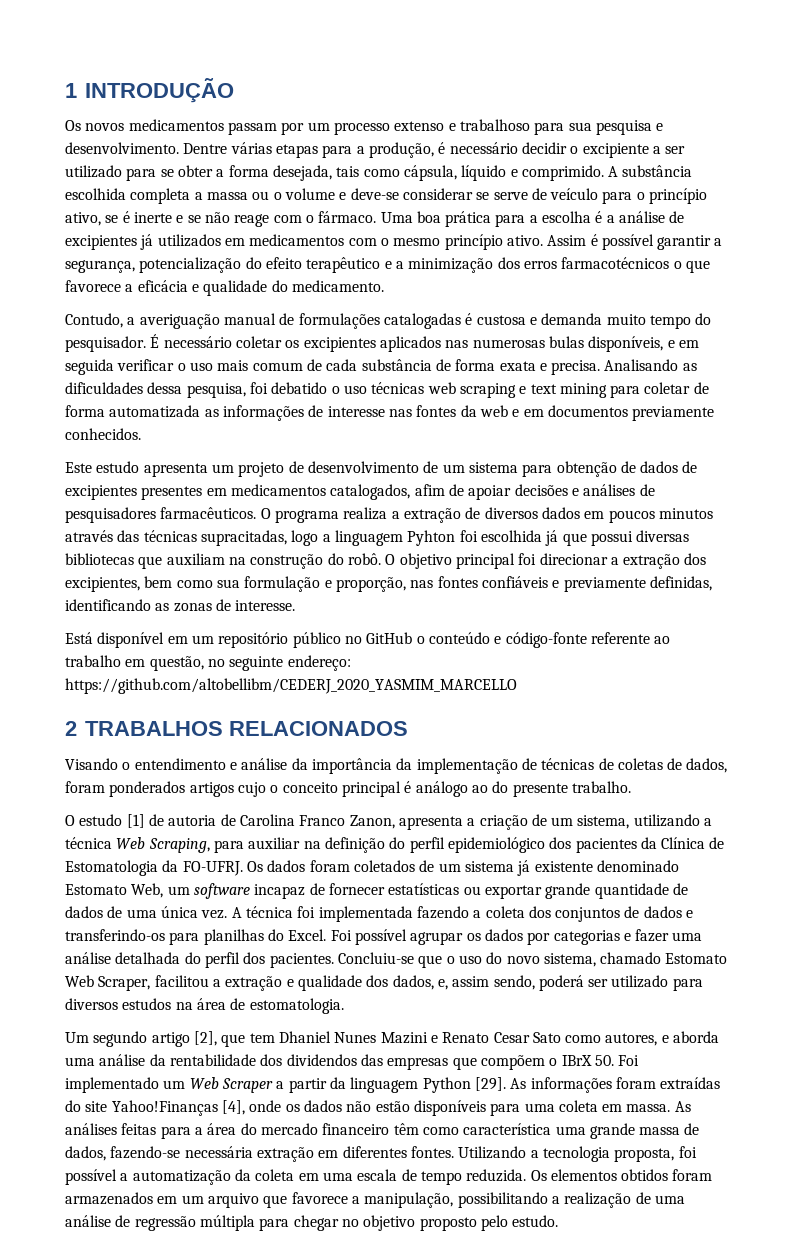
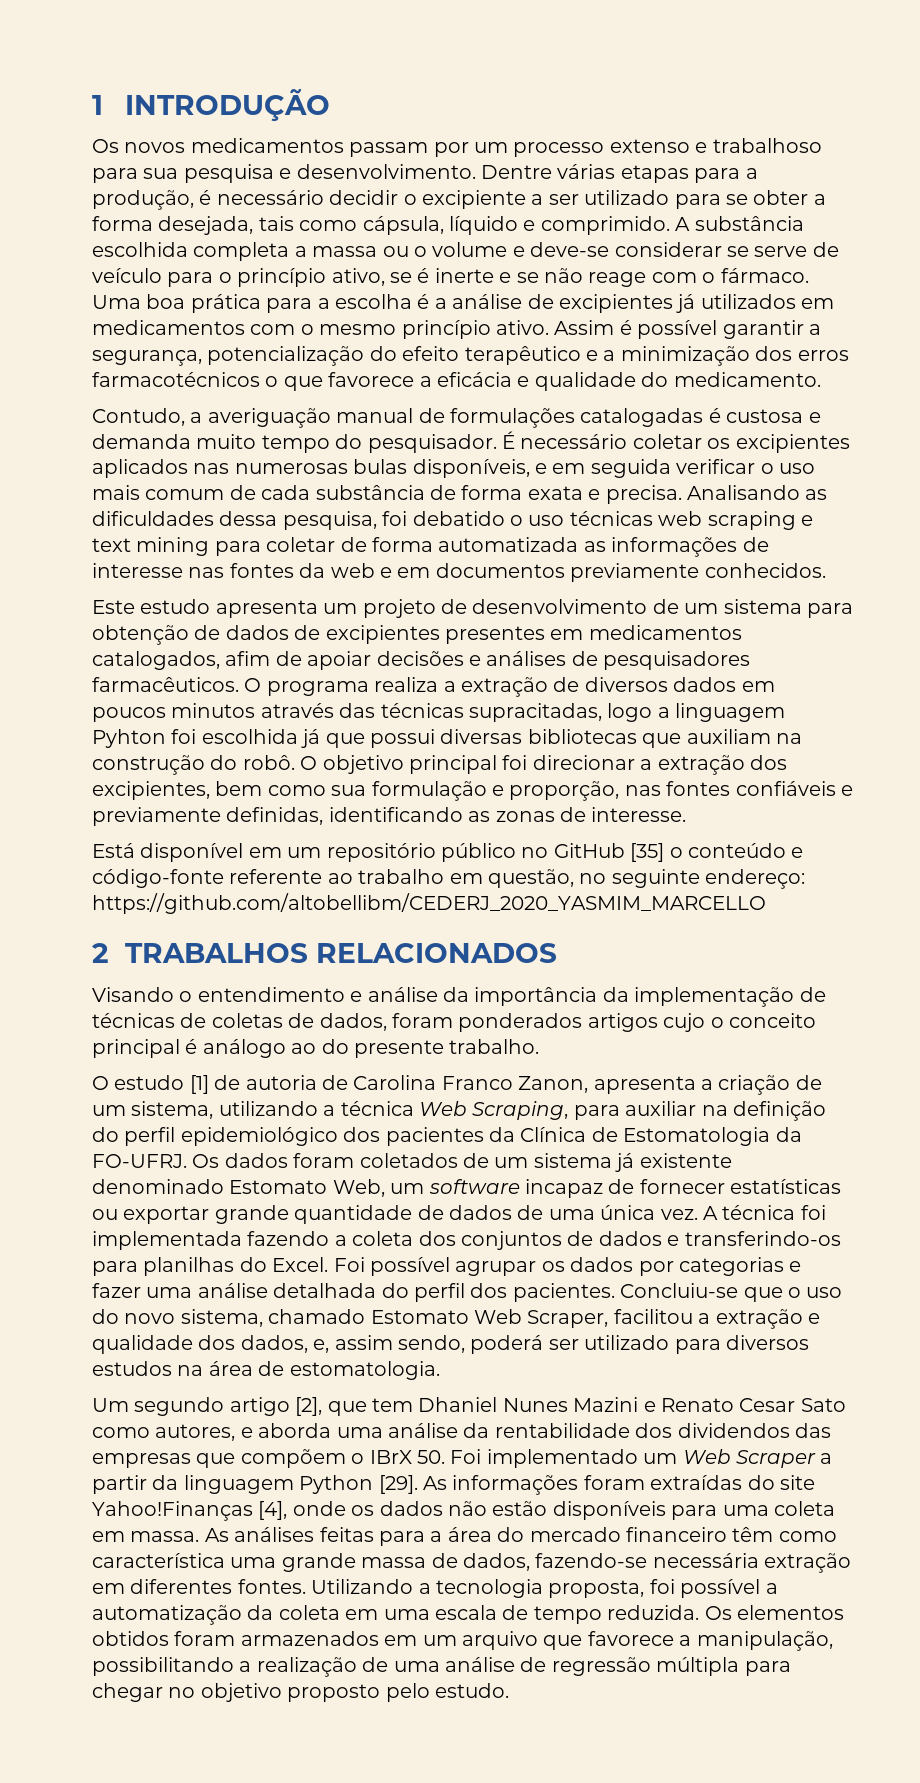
(413, 638) none -> [630,843,665,862] [35]

